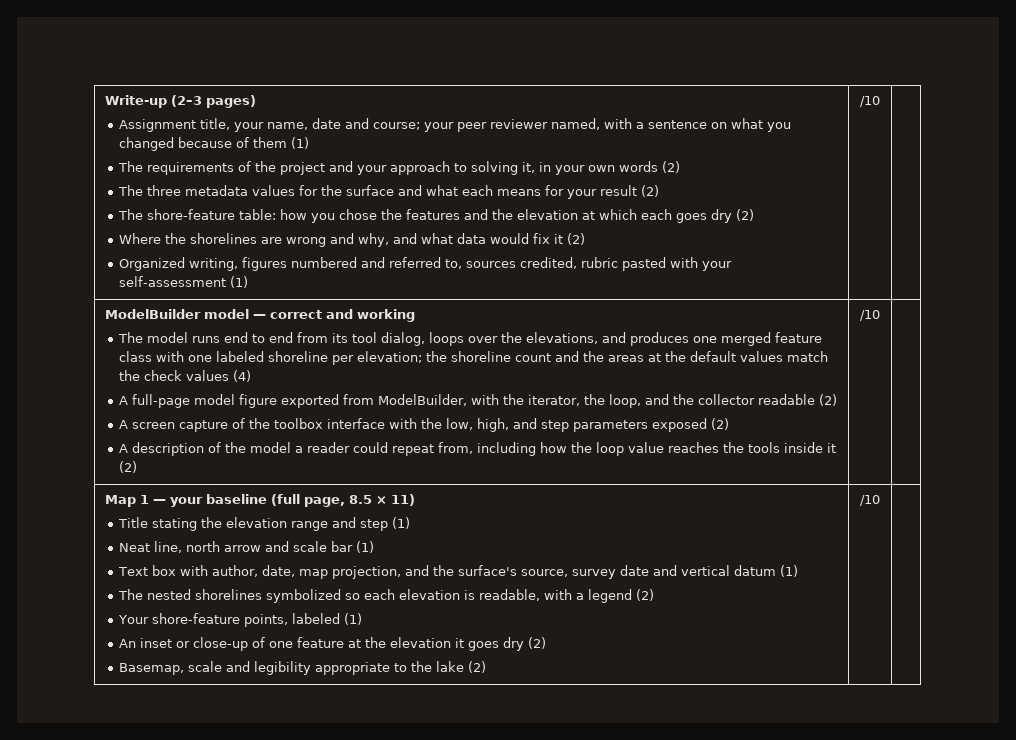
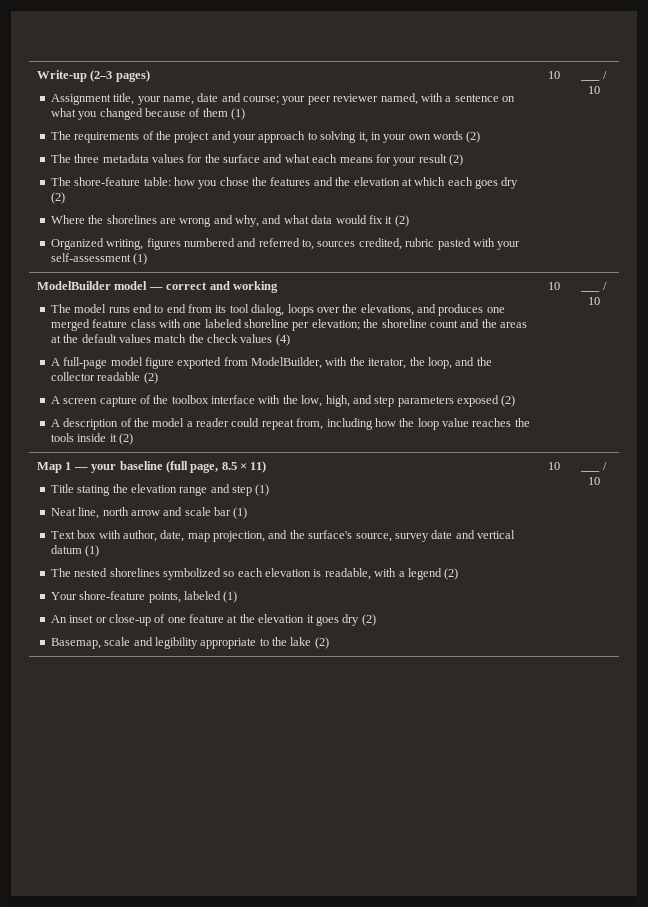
[860,96,880,107] /10 | -> [548,71,560,79] [580,79,601,81] [602,71,607,79] [587,86,600,94] 10 | ___ / 10
[860,310,880,321] /10 | -> [548,282,560,290] [580,290,601,292] [602,282,607,290] [587,297,600,305] 10 | ___ / 10
[860,495,880,506] /10 | -> [548,462,560,470] [580,470,601,472] [602,462,607,470] [587,477,600,485] 10 | ___ / 10

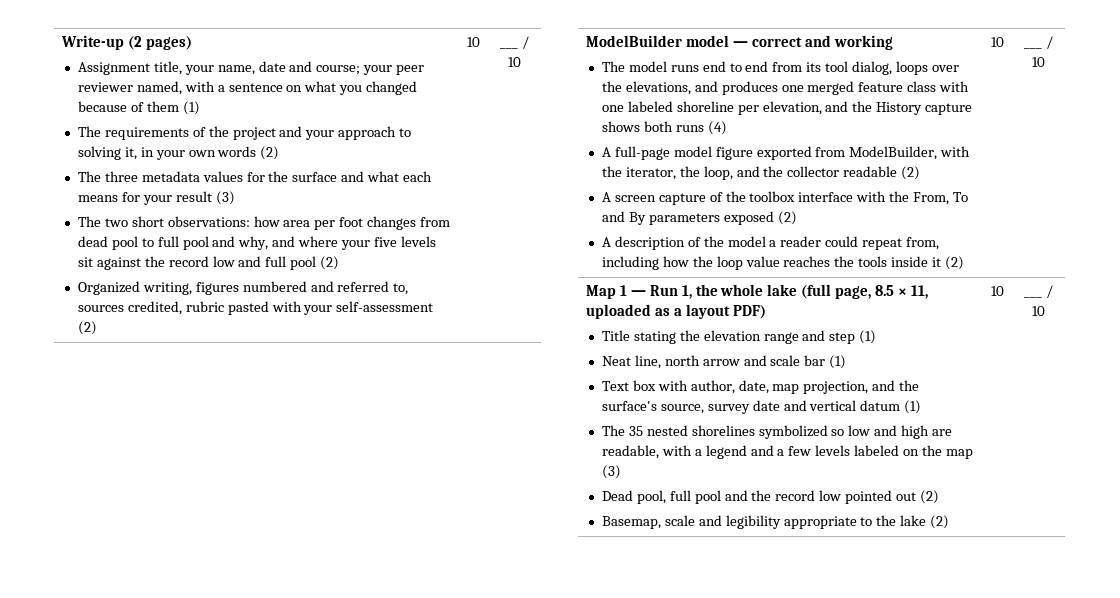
[90,70,113,82] (2–3 -> [127,36,142,50] (2
[449,154,464,166] [50,177,519,189] [50,192,65,204] [50,215,393,227] (2) // The shore-feature table: how you chose the features and the elevation at which each goes dry (2) // Where the shorelines are wrong and why, and what data would fix it -> [215,191,235,205] [77,216,451,230] [77,236,436,250] [77,256,317,270] (3) // The two short observations: how area per foot changes from dead pool to full pool and why, and where your five levels sit against the record low and full pool
[133,253,148,265] (1) -> [77,321,97,335] (2)
[311,319,528,330] [50,334,273,343] elevation; the shoreline count and the areas at the default values match the check values -> [762,101,973,115] [601,121,704,132] elevation, and the History capture shows both runs
[301,395,395,407] low, high, and step -> [913,192,969,205] [601,211,646,225] From, To and By
[91,461,267,473] your baseline (full page, 8.5 × 11) -> [649,284,928,299] [585,304,766,319] Run 1, the whole lake (full page, 8.5 × 11, uploaded as a layout PDF)
(71, 572) none -> [628,426,643,436] 35
[237,568,459,580] [50,591,238,603] [50,614,360,626] each elevation is readable, with a legend (2) // Your shore-feature points, labeled (1) // An inset or close-up of one feature at the elevation it goes dry -> [848,425,953,439] [601,445,973,459] [601,465,621,479] [601,490,917,504] low and high are readable, with a legend and a few levels labeled on the map (3) // Dead pool, full pool and the record low pointed out

